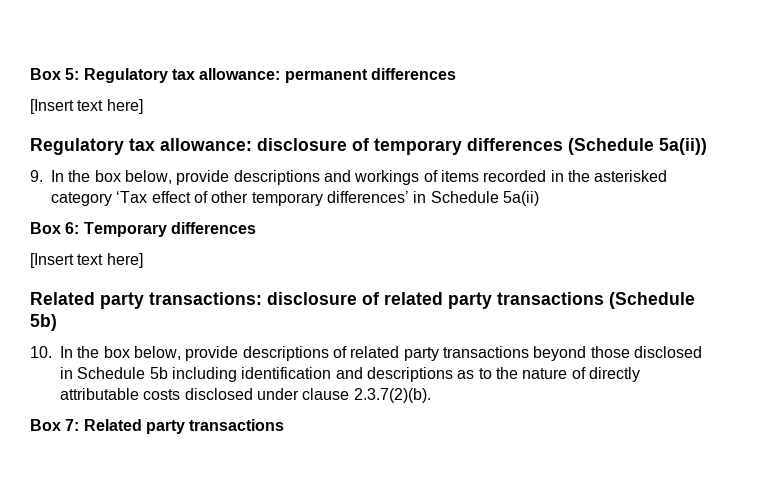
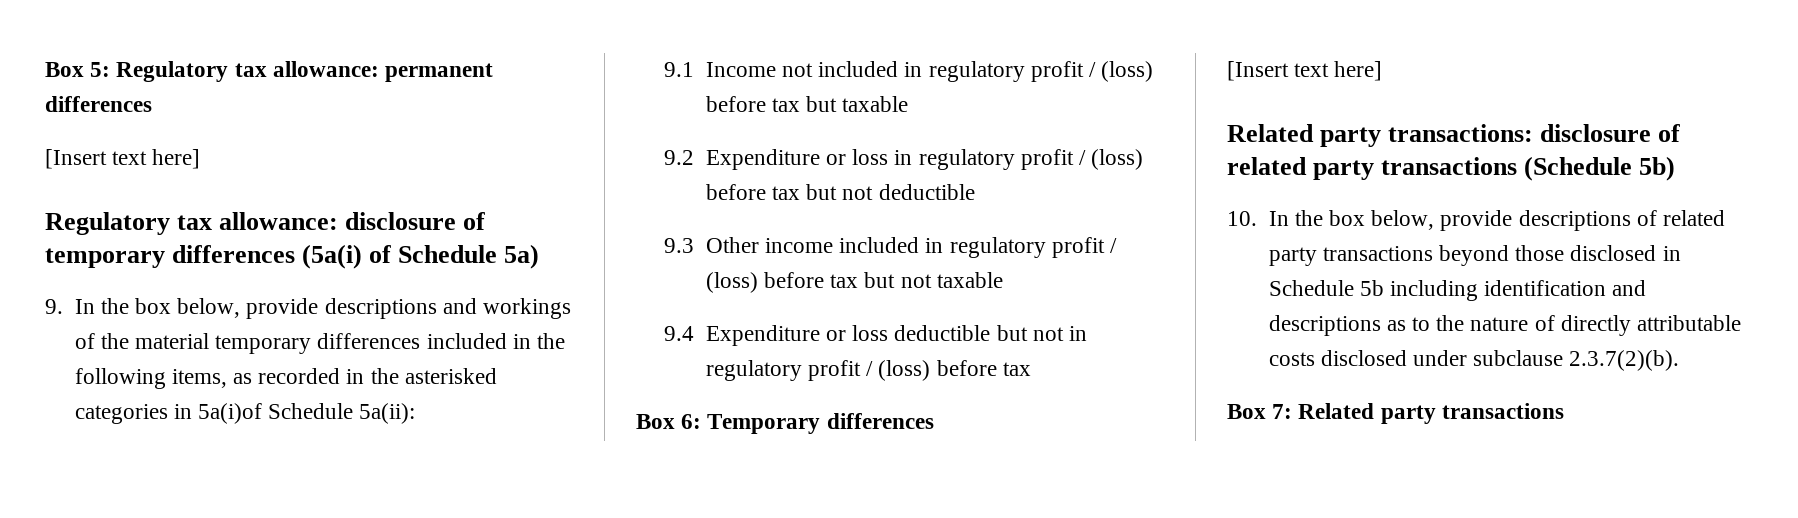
[568,138,707,155] (Schedule 5a(ii)) -> [302,244,540,269] (5a(i) of Schedule 5a)
[440,170,668,182] [51,191,539,206] items recorded in the asterisked category ‘Tax effect of other temporary differences’ in Schedule 5a(ii) -> [100,333,565,354] [74,368,497,389] [74,403,416,424] [664,61,1154,82] [705,96,909,112] [664,149,1144,170] [705,184,975,200] [664,237,1117,258] [705,272,1003,293] [664,325,1087,346] [705,360,1031,381] the material temporary differences included in the following items, as recorded in the asterisked categories in 5a(i)of Schedule 5a(ii): // 9.1 Income not included in regulatory profit / (loss) before tax but taxable // 9.2 Expenditure or loss in regulatory profit / (loss) before tax but not deductible // 9.3 Other income included in regulatory profit / (loss) before tax but not taxable // 9.4 Expenditure or loss deductible but not in regulatory profit / (loss) before tax
[302,388,350,400] clause -> [1473,350,1564,366] subclause

